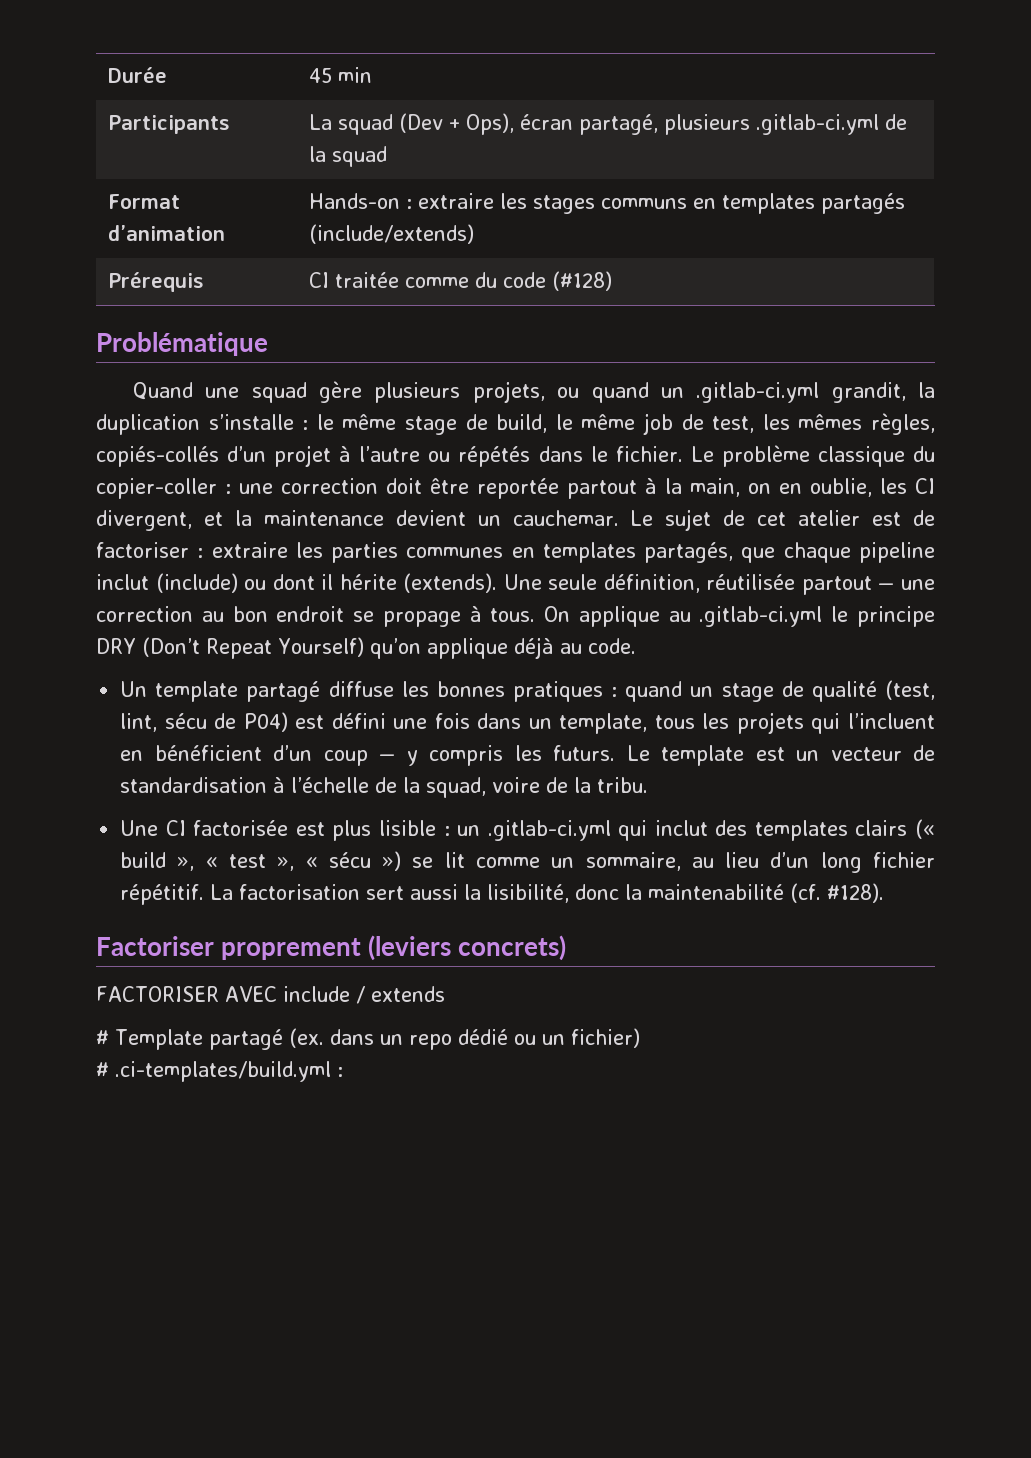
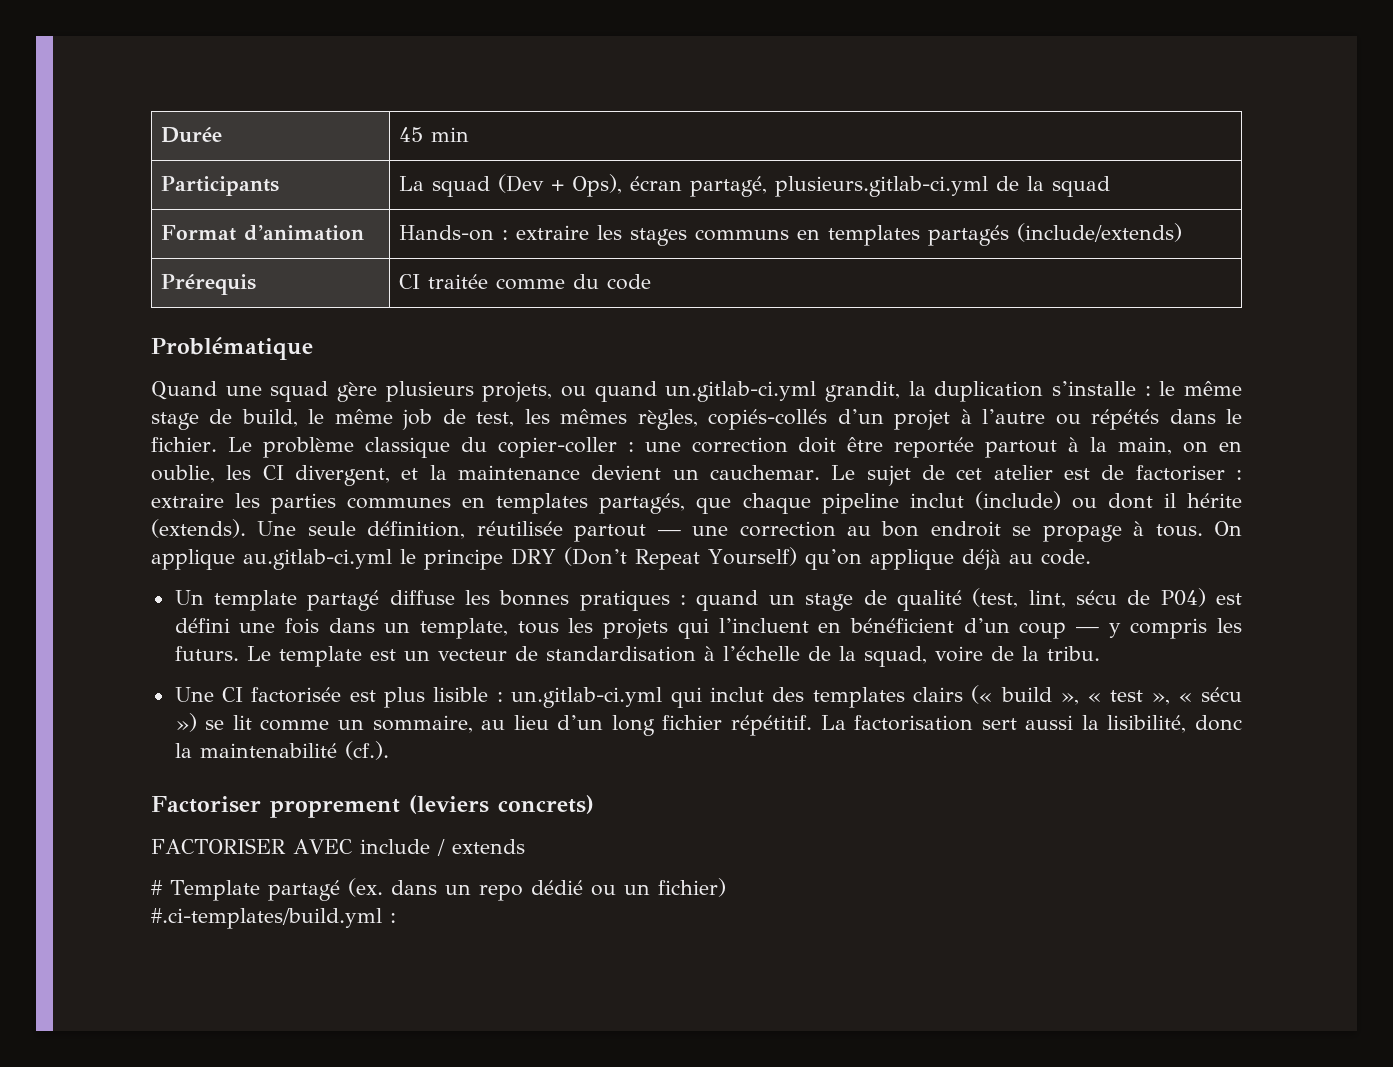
[664,114,880,135] plusieurs .gitlab-ci.yml -> [775,176,989,197] plusieurs.gitlab-ci.yml
[552,271,613,291] (#128) -> (652, 282) none
[660,382,820,403] un .gitlab-ci.yml -> [665,381,817,402] un.gitlab-ci.yml
[668,606,823,627] au .gitlab-ci.yml -> [243,549,392,570] au.gitlab-ci.yml
[457,820,611,841] un .gitlab-ci.yml -> [511,687,663,708] un.gitlab-ci.yml
[790,883,885,903] (cf. #128). -> [344,741,389,760] (cf.).
[96,1061,331,1082] # .ci-templates/build.yml -> [151,908,382,929] #.ci-templates/build.yml

